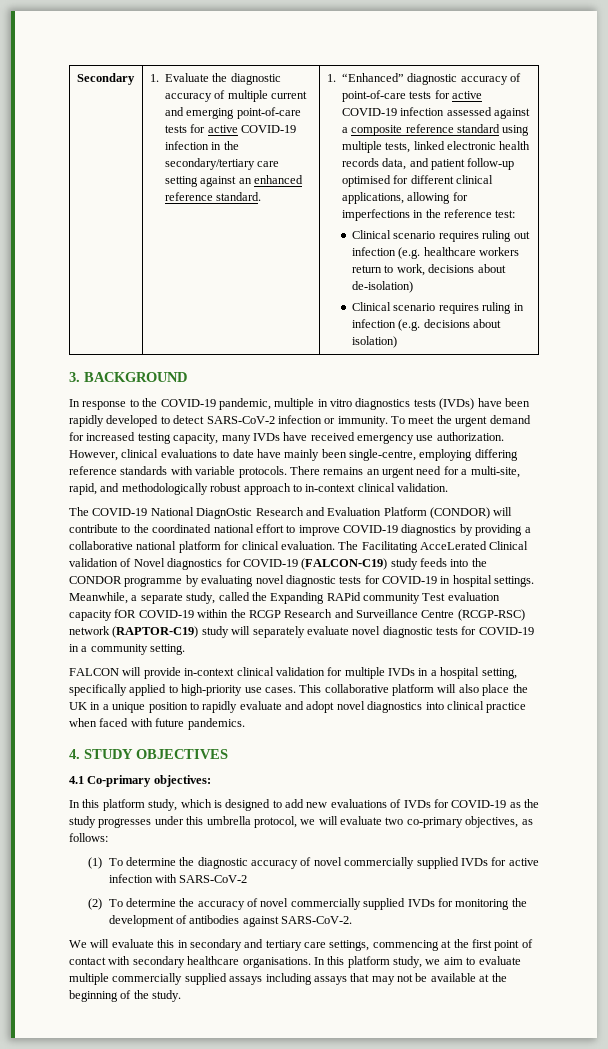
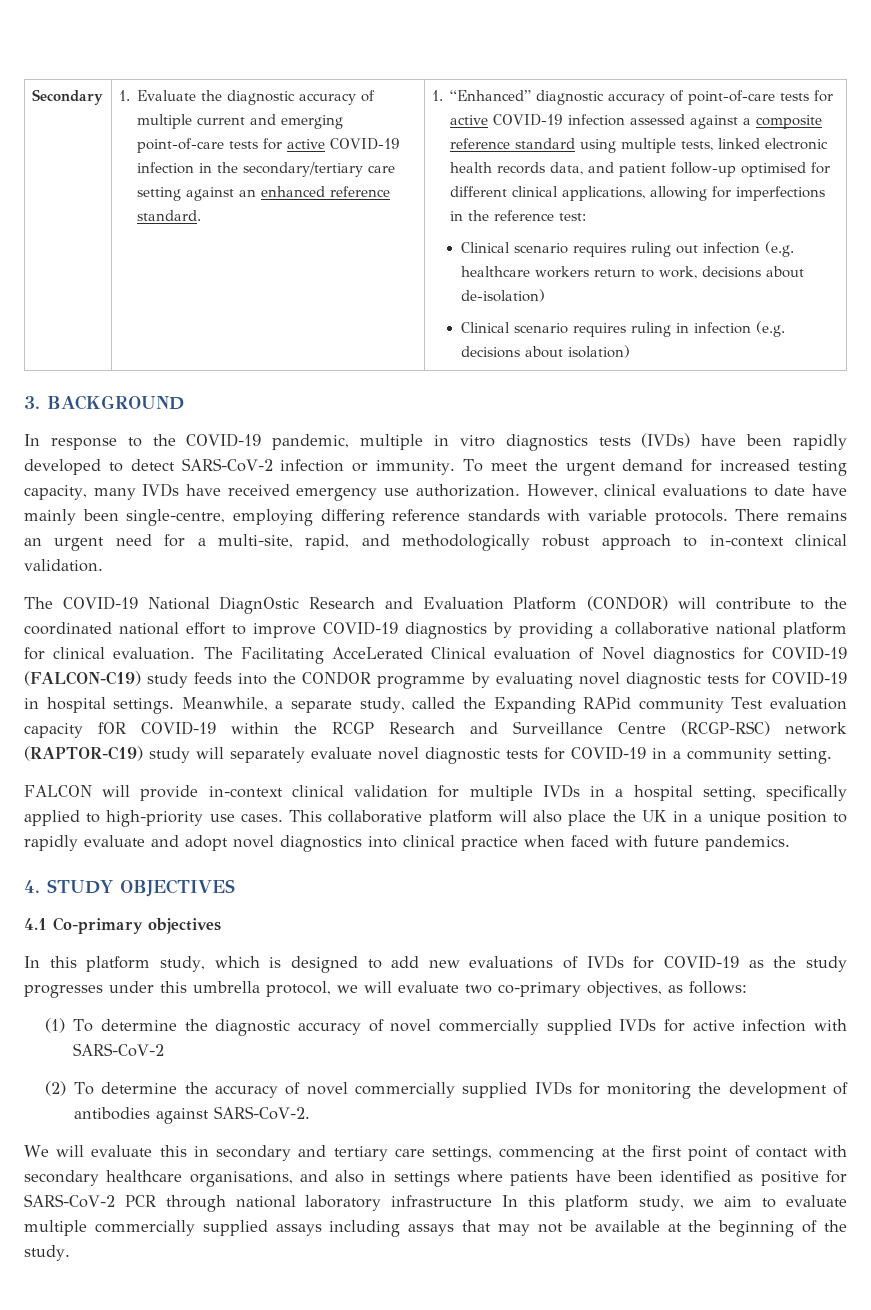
[69,558,118,567] validation -> [494,647,572,660] evaluation
[153,775,211,787] objectives: -> [148,918,221,934] objectives
[242,957,311,968] organisations. -> [189,1170,848,1187] [24,1194,493,1212] organisations, and also in settings where patients have been identified as positive for SARS-CoV-2 PCR through national laboratory infrastructure

